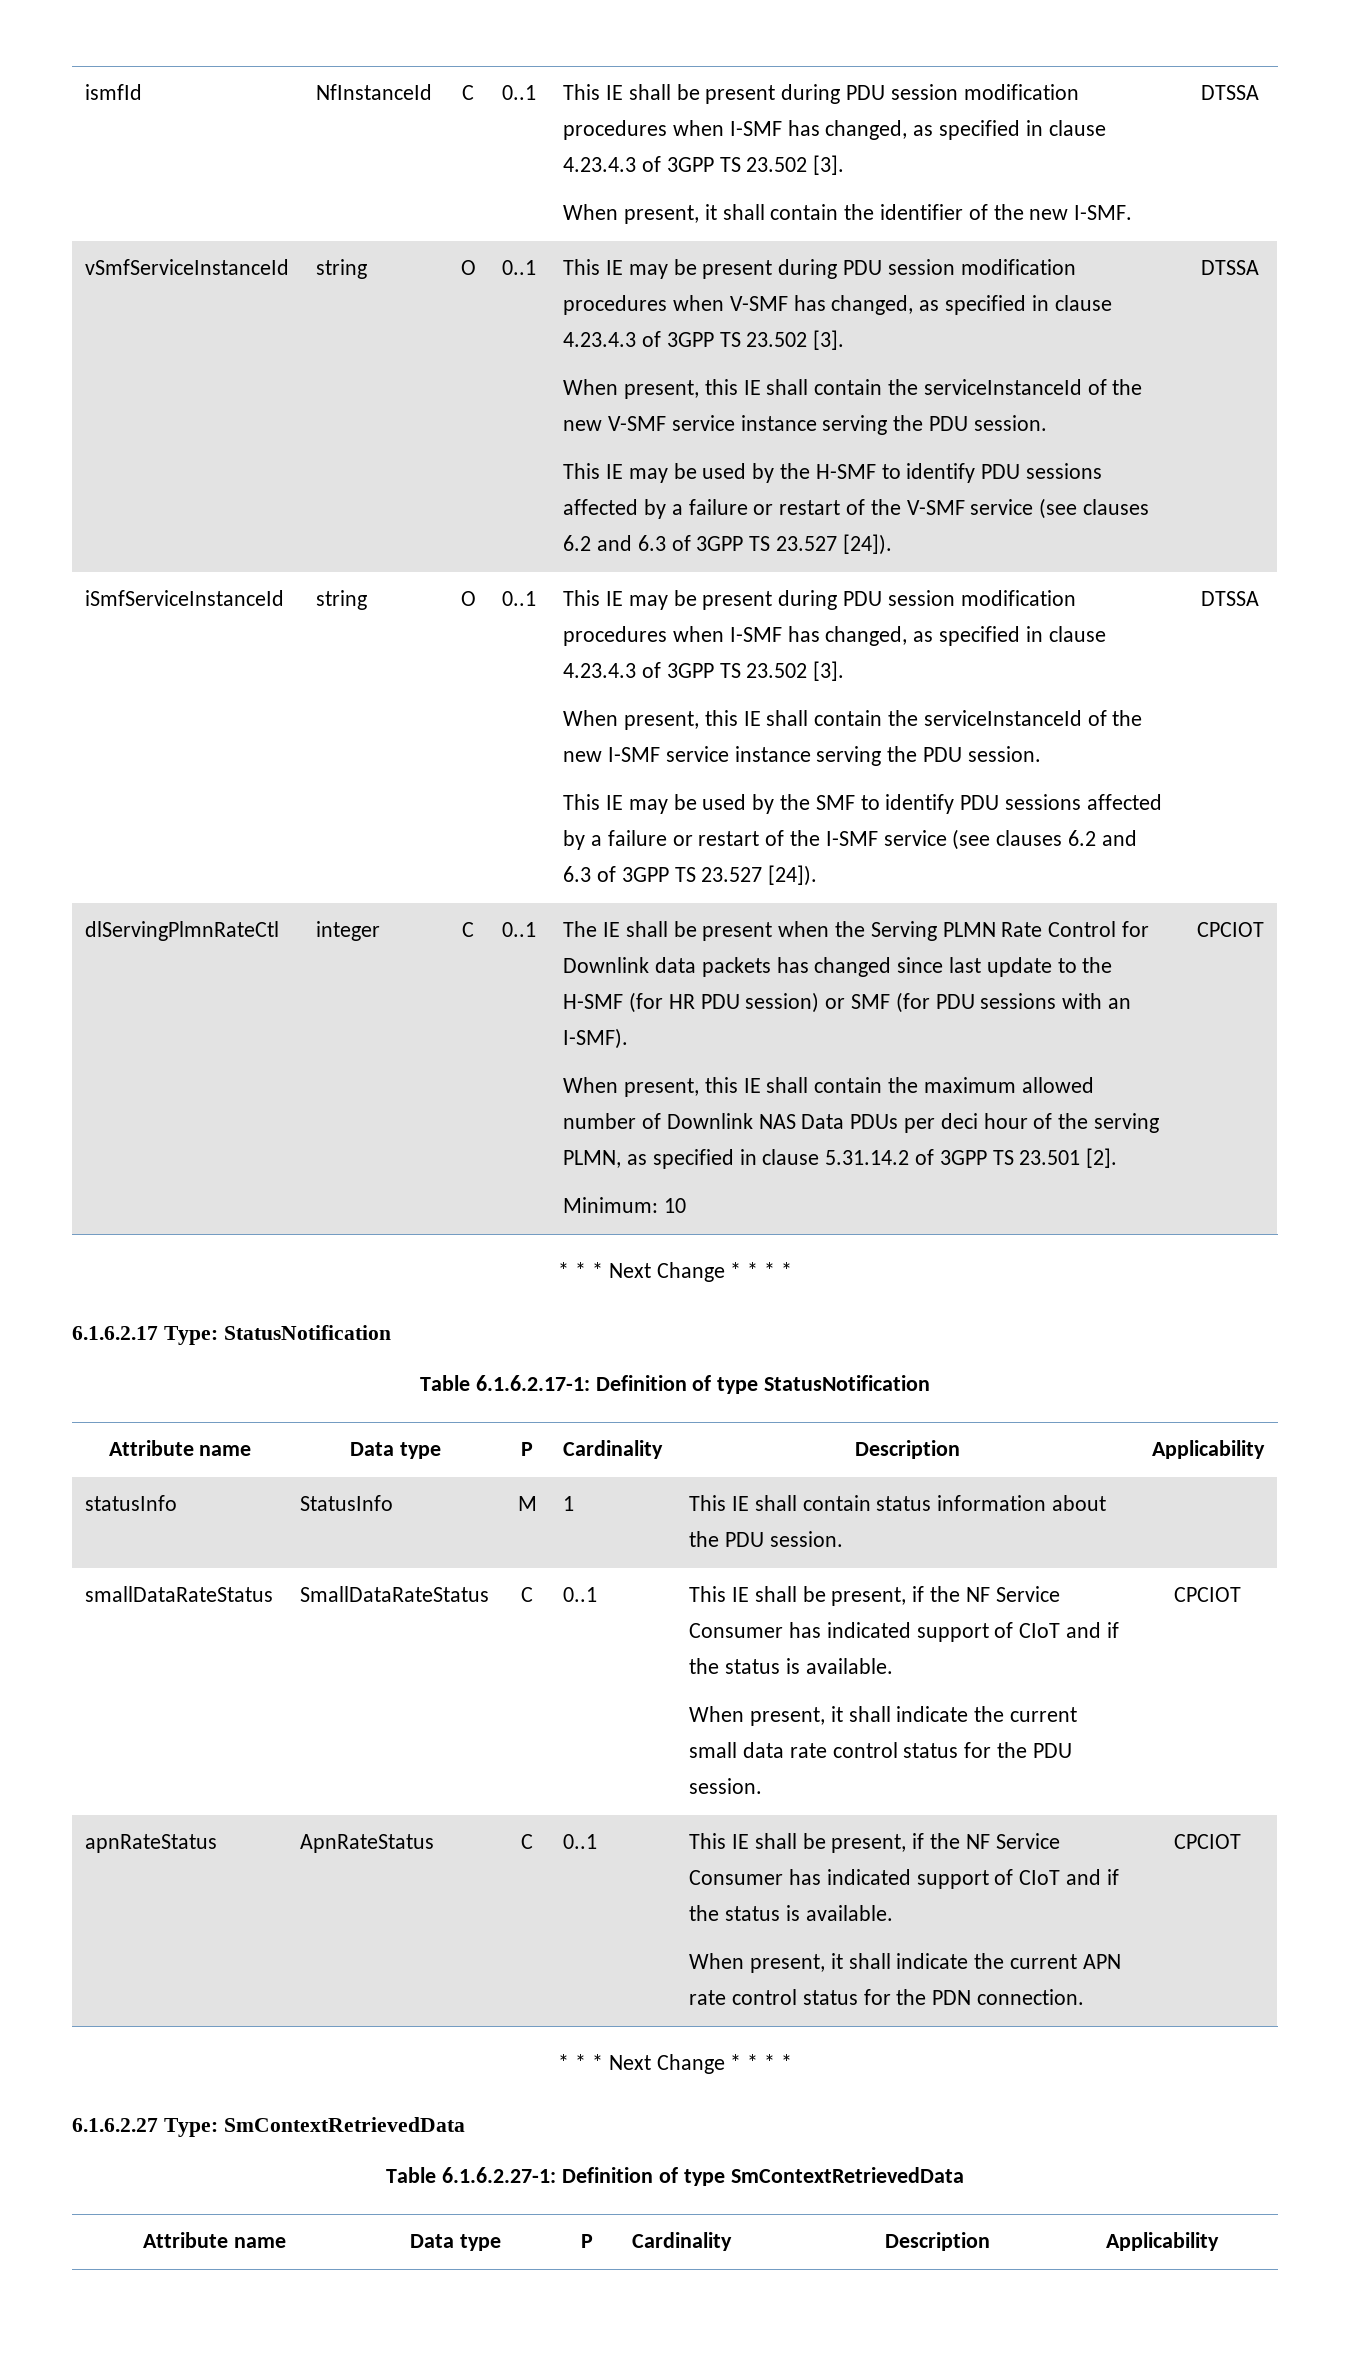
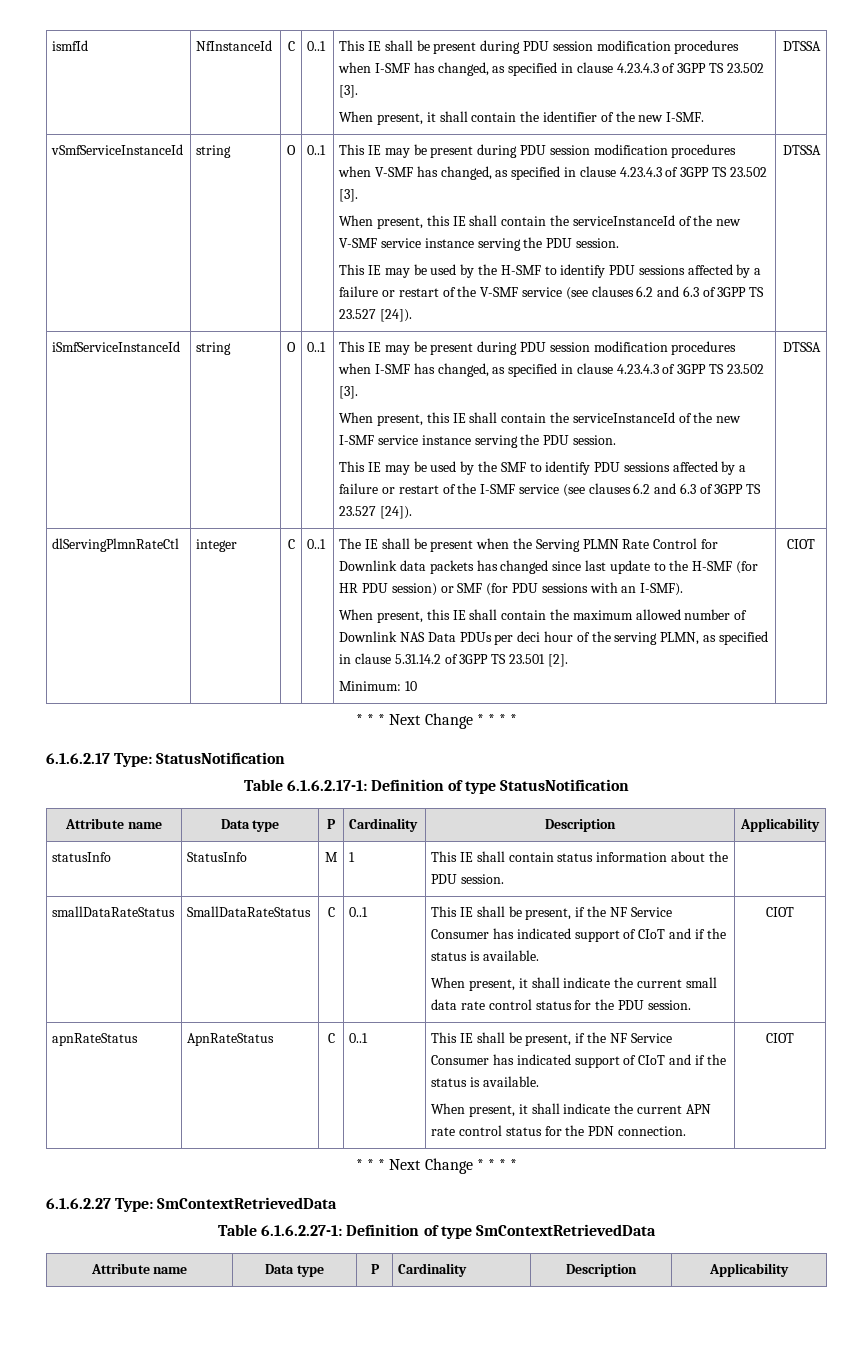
[1196,922,1264,937] CPCIOT -> [787,539,815,549] CIOT
[1174,1587,1241,1602] CPCIOT -> [766,907,794,917] CIOT
[1174,1834,1241,1849] CPCIOT -> [766,1033,794,1043] CIOT

